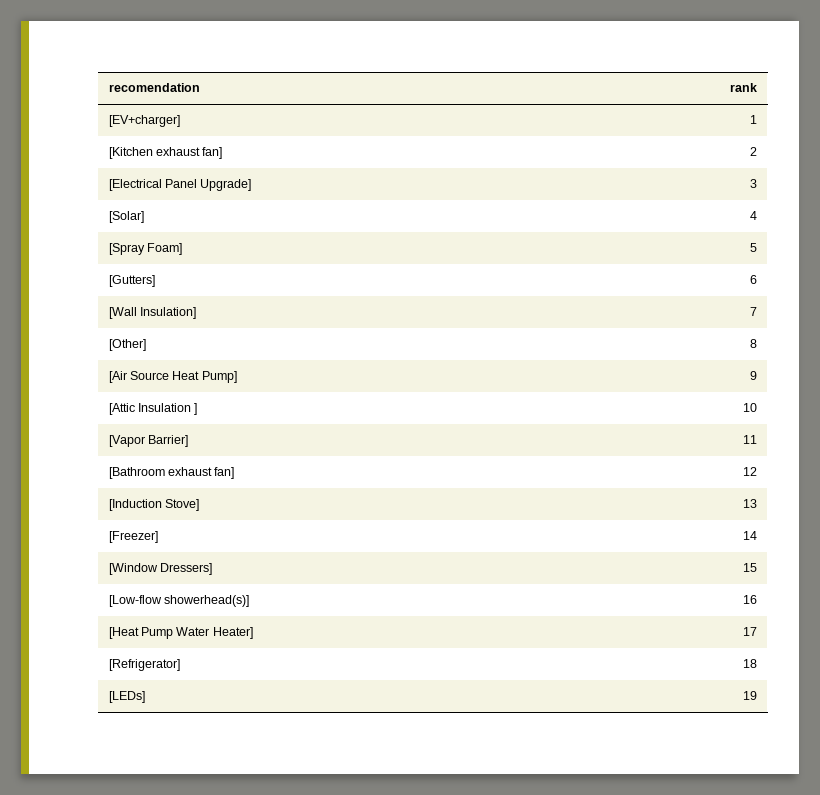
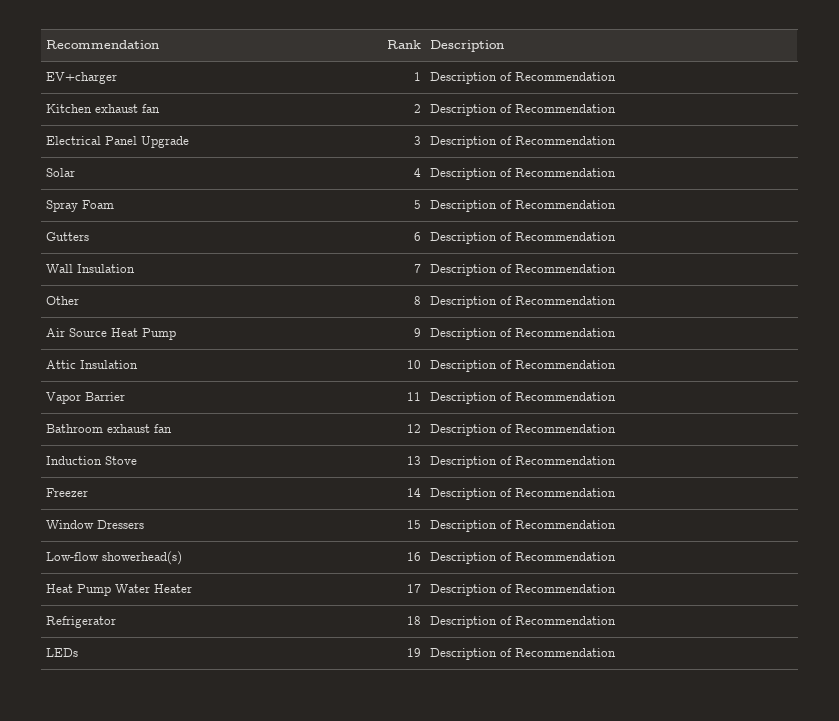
[108,83,200,92] [730,83,758,92] [108,115,180,127] [750,115,758,124] [108,147,223,159] [750,147,758,156] [108,179,252,191] [750,179,758,188] [108,211,144,223] [750,211,758,220] [108,243,183,255] [750,243,758,252] [108,275,155,287] [750,275,758,284] [108,307,197,319] [750,307,758,316] [108,339,146,351] [750,339,758,348] [108,371,127,383] recomendation | rank // [EV+charger] | 1 // [Kitchen exhaust fan] | 2 // [Electrical Panel Upgrade] | 3 // [Solar] | 4 // [Spray Foam] | 5 // [Gutters] | 6 // [Wall Insulation] | 7 // [Other] | 8 // [Air -> [46,40,160,49] [386,40,421,49] [430,40,505,52] [46,72,118,84] [413,72,421,81] [430,72,617,84] [46,104,161,113] [413,104,421,113] [430,104,617,116] [46,136,190,148] [413,136,421,145] [430,136,617,148] [46,168,76,177] [413,168,421,177] [430,168,617,180] [46,200,115,212] [413,200,421,209] [430,200,617,212] [46,232,90,241] [413,232,421,241] [430,232,617,244] [46,264,136,273] [413,264,421,273] [430,264,617,276] [46,296,80,305] [413,296,421,305] [430,296,617,308] [46,328,66,337] Recommendation | Rank | Description // EV+charger | 1 | Description of Recommendation // Kitchen exhaust fan | 2 | Description of Recommendation // Electrical Panel Upgrade | 3 | Description of Recommendation // Solar | 4 | Description of Recommendation // Spray Foam | 5 | Description of Recommendation // Gutters | 6 | Description of Recommendation // Wall Insulation | 7 | Description of Recommendation // Other | 8 | Description of Recommendation // Air
[201,371,237,383] Pump] -> [142,328,177,340] Pump
[108,403,198,415] // [Attic Insulation ] -> [430,328,617,340] [46,360,139,369] | Description of Recommendation // Attic Insulation
[108,435,189,447] [743,435,758,444] [108,467,235,479] [743,467,758,476] [108,499,200,511] [743,499,758,508] [108,531,158,543] [743,531,758,540] [108,563,213,575] [743,563,758,572] [108,595,250,607] [743,595,758,604] [108,627,139,639] // [Vapor Barrier] | 11 // [Bathroom exhaust fan] | 12 // [Induction Stove] | 13 // [Freezer] | 14 // [Window Dressers] | 15 // [Low-flow showerhead(s)] | 16 // [Heat -> [430,360,617,372] [46,392,126,404] [406,392,421,401] [430,392,617,404] [46,424,173,433] [406,424,421,433] [430,424,617,436] [46,456,138,465] [406,456,421,465] [430,456,617,468] [46,488,89,497] [406,488,421,497] [430,488,617,500] [46,520,145,529] [406,520,421,529] [430,520,617,532] [46,551,183,565] [406,552,421,561] [430,552,617,564] [46,584,74,593] | Description of Recommendation // Vapor Barrier | 11 | Description of Recommendation // Bathroom exhaust fan | 12 | Description of Recommendation // Induction Stove | 13 | Description of Recommendation // Freezer | 14 | Description of Recommendation // Window Dressers | 15 | Description of Recommendation // Low-flow showerhead(s) | 16 | Description of Recommendation // Heat
[212,627,253,639] Heater] -> [154,584,193,593] Heater
[108,659,180,671] [743,659,758,668] [108,691,145,703] [743,691,758,700] // [Refrigerator] | 18 // [LEDs] | 19 -> [430,584,617,596] [46,616,117,628] [406,616,421,625] [430,616,617,628] [46,648,79,657] [406,648,421,657] [430,648,617,660] | Description of Recommendation // Refrigerator | 18 | Description of Recommendation // LEDs | 19 | Description of Recommendation

